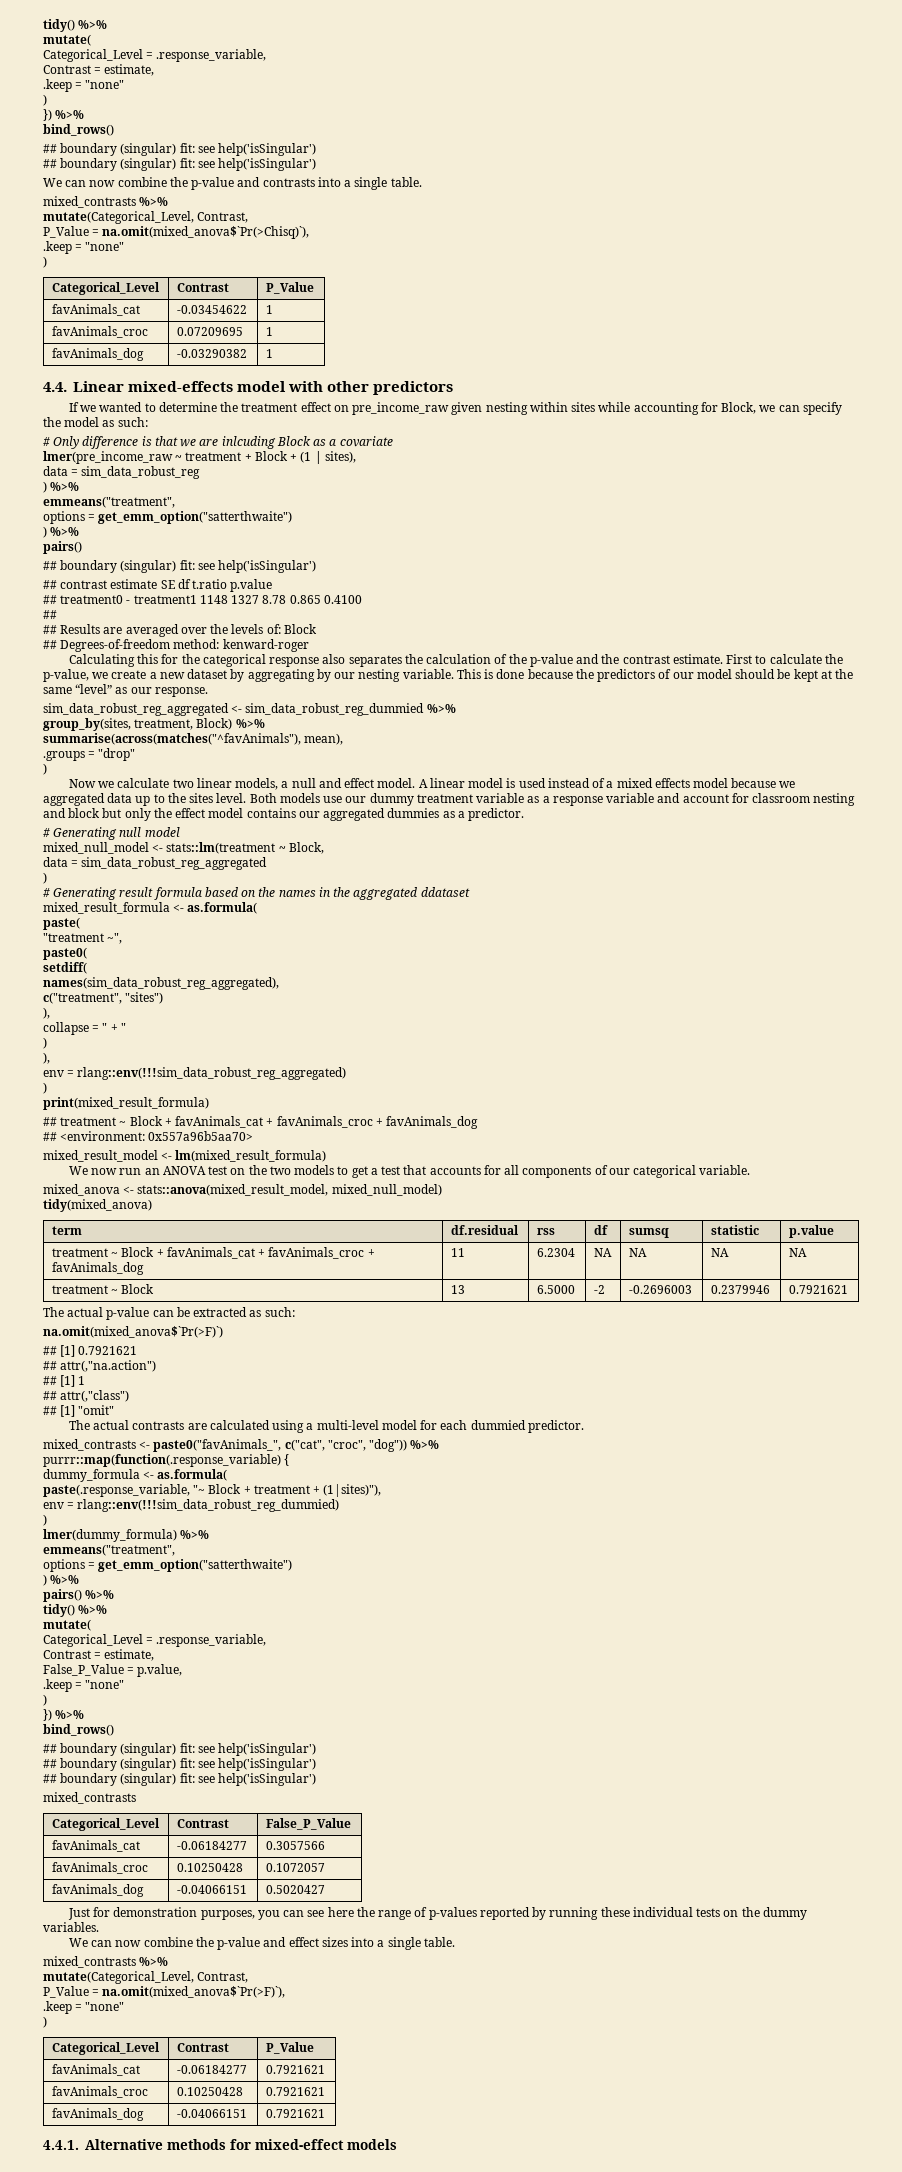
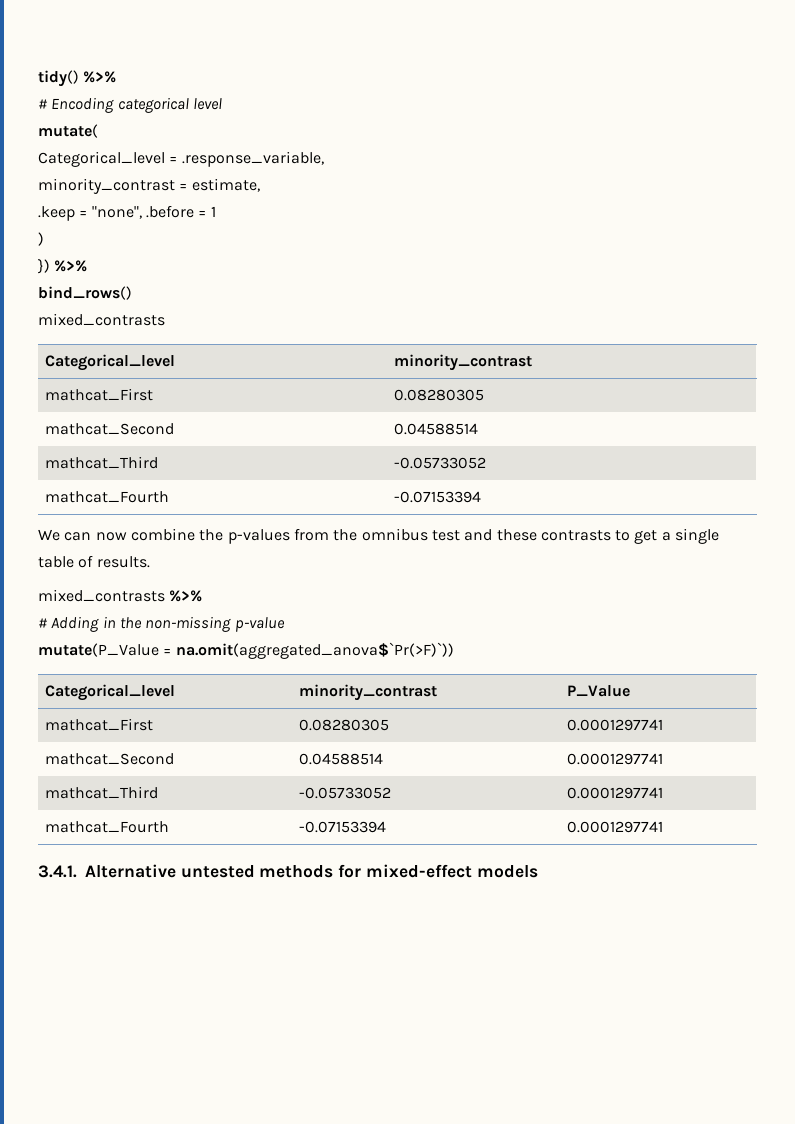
[43,19,108,32] [43,34,91,46] [43,49,267,62] [43,65,91,74] tidy() %>% // mutate( // Categorical_Level = .response_variable, // Contrast -> [38,70,117,87] [38,97,222,113] [38,124,98,138] [38,151,324,167] [38,178,175,194] tidy() %>% // # Encoding categorical level // mutate( // Categorical_level = .response_variable, // minority_contrast
[85,80,125,89] [43,94,47,106] [43,109,85,121] [43,124,114,136] [43,143,317,156] [43,158,317,171] [43,177,422,190] [43,196,169,208] [43,211,249,224] [43,226,310,239] [43,241,125,254] [43,256,47,268] [51,282,160,295] [176,283,229,292] [265,282,314,294] [51,304,140,316] [176,305,247,314] [265,305,273,314] [51,326,148,338] [176,327,243,336] [265,327,273,336] [51,348,144,361] [176,349,247,358] [265,349,273,358] [43,381,454,395] [68,402,842,415] [43,417,148,427] [43,436,393,449] [43,451,356,464] [43,466,201,479] [43,481,80,493] [43,496,175,508] [43,511,293,524] [43,526,80,538] [43,541,82,554] [43,560,317,573] [43,579,273,592] [43,595,362,604] [43,610,57,619] [43,624,317,637] [43,639,309,652] [68,654,843,667] [43,669,854,682] [43,684,208,697] [43,703,456,716] [43,718,265,731] [43,733,344,745] [43,748,136,761] [43,763,47,775] [68,778,796,790] [43,793,856,806] [43,808,525,821] [43,827,180,840] [43,842,324,854] [43,857,268,870] [43,872,47,884] [43,887,470,900] [43,902,258,914] [43,917,80,930] [43,933,123,944] [43,947,87,960] [43,962,87,974] [43,977,279,990] [43,992,164,1004] [43,1007,50,1019] [43,1022,126,1035] [43,1037,47,1049] [43,1052,50,1064] [43,1067,347,1080] [43,1082,47,1094] [43,1097,209,1110] [43,1116,479,1129] [43,1131,254,1141] [43,1150,327,1162] [68,1165,751,1178] [43,1184,442,1196] [43,1199,152,1212] [51,1226,82,1235] [450,1225,519,1235] [536,1228,555,1235] [593,1225,608,1235] [628,1228,669,1238] [710,1225,759,1235] [788,1225,834,1238] [51,1247,375,1259] [51,1262,144,1275] [450,1248,465,1257] [536,1248,575,1257] [593,1248,612,1257] [628,1248,647,1257] [710,1248,729,1257] [788,1248,807,1257] [51,1284,155,1294] [450,1285,465,1294] [536,1285,575,1294] [593,1285,605,1294] [628,1285,692,1294] [710,1285,770,1294] [788,1285,848,1294] [43,1307,295,1320] [43,1326,223,1338] [43,1345,138,1357] [43,1360,157,1372] [43,1375,86,1387] [43,1390,130,1402] [43,1405,115,1417] [68,1420,584,1433] [43,1439,440,1452] [43,1454,290,1467] [43,1469,228,1482] [43,1484,382,1497] [43,1499,340,1512] [43,1514,47,1526] [43,1529,210,1542] [43,1544,175,1556] [43,1559,293,1572] [43,1574,80,1586] [43,1589,115,1602] [43,1604,108,1617] [43,1619,91,1631] [43,1634,267,1647] [43,1649,155,1661] [43,1664,183,1677] [43,1679,125,1692] [43,1694,47,1706] [43,1709,85,1721] [43,1724,114,1736] [43,1743,317,1756] [43,1758,317,1771] [43,1773,317,1786] [43,1792,136,1804] [51,1818,160,1831] [176,1819,229,1828] [265,1818,351,1830] [51,1840,140,1852] [176,1841,247,1850] [265,1841,325,1850] [51,1862,148,1874] [176,1863,243,1872] [265,1863,325,1872] [51,1884,144,1897] [176,1885,247,1894] [265,1885,325,1894] [67,1907,807,1920] [43,1922,99,1932] [68,1937,455,1950] [43,1956,169,1968] [43,1971,249,1984] [43,1986,286,1998] [43,2001,125,2014] [43,2016,47,2028] [51,2042,160,2055] [176,2043,229,2052] [265,2042,314,2054] [51,2064,140,2076] [176,2065,247,2074] [265,2065,325,2074] [51,2086,148,2098] [176,2087,243,2096] [265,2087,325,2096] [51,2108,144,2121] [176,2109,247,2118] [265,2109,325,2118] [43,2139,163,2150] "none" // ) // }) %>% // bind_rows() // ## boundary (singular) fit: see help('isSingular') // ## boundary (singular) fit: see help('isSingular') // We can now combine the p-value and contrasts into a single table. // mixed_contrasts %>% // mutate(Categorical_Level, Contrast, // P_Value = na.omit(mixed_anova$`Pr(>Chisq)`), // .keep = "none" // ) // Categorical_Level | Contrast | P_Value // favAnimals_cat | -0.03454622 | 1 // favAnimals_croc | 0.07209695 | 1 // favAnimals_dog | -0.03290382 | 1 // 4.4. Linear mixed-effects model with other predictors // If we wanted to determine the treatment effect on pre_income_raw given nesting within sites while accounting for Block, we can specify the model as such: // # Only difference is that we are inlcuding Block as a covariate // lmer(pre_income_raw ~ treatment + Block + (1 | sites), // data = sim_data_robust_reg // ) %>% // emmeans("treatment", // options = get_emm_option("satterthwaite") // ) %>% // pairs() // ## boundary (singular) fit: see help('isSingular') // ## contrast estimate SE df t.ratio p.value // ## treatment0 - treatment1 1148 1327 8.78 0.865 0.4100 // ## // ## Results are averaged over the levels of: Block // ## Degrees-of-freedom method: kenward-roger // Calculating this for the categorical response also separates the calculation of the p-value and the contrast estimate. First to calculate the p-value, we create a new dataset by aggregating by our nesting variable. This is done because the predictors of our model should be kept at the same “level” as our response. // sim_data_robust_reg_aggregated <- sim_data_robust_reg_dummied %>% // group_by(sites, treatment, Block) %>% // summarise(across(matches("^favAnimals"), mean), // .groups = "drop" // ) // Now we calculate two linear models, a null and effect model. A linear model is used instead of a mixed effects model because we aggregated data up to the sites level. Both models use our dummy treatment variable as a response variable and account for classroom nesting and block but only the effect model contains our aggregated dummies as a predictor. // # Generating null model // mixed_null_model <- stats::lm(treatment ~ Block, // data = sim_data_robust_reg_aggregated // ) // # Generating result formula based on the names in the aggregated ddataset // mixed_result_formula <- as.formula( // paste( // "treatment ~", // paste0( // setdiff( // names(sim_data_robust_reg_aggregated), // c("treatment", "sites") // ), // collapse = " + " // ) // ), // env = rlang::env(!!!sim_data_robust_reg_aggregated) // ) // print(mixed_result_formula) // ## treatment ~ Block + favAnimals_cat + favAnimals_croc + favAnimals_dog // ## <environment: 0x557a96b5aa70> // mixed_result_model <- lm(mixed_result_formula) // We now run an ANOVA test on the two models to get a test that accounts for all components of our categorical variable. // mixed_anova <- stats::anova(mixed_result_model, mixed_null_model) // tidy(mixed_anova) // term | df.residual | rss | df | sumsq | statistic | p.value // treatment ~ Block + favAnimals_cat + favAnimals_croc + favAnimals_dog | 11 | 6.2304 | NA | NA | NA | NA // treatment ~ Block | 13 | 6.5000 | -2 | -0.2696003 | 0.2379946 | 0.7921621 // The actual p-value can be extracted as such: // na.omit(mixed_anova$`Pr(>F)`) // ## [1] 0.7921621 // ## attr(,"na.action") // ## [1] 1 // ## attr(,"class") // ## [1] "omit" // The actual contrasts are calculated using a multi-level model for each dummied predictor. // mixed_contrasts <- paste0("favAnimals_", c("cat", "croc", "dog")) %>% // purrr::map(function(.response_variable) { // dummy_formula <- as.formula( // paste(.response_variable, "~ Block + treatment + (1|sites)"), // env = rlang::env(!!!sim_data_robust_reg_dummied) // ) // lmer(dummy_formula) %>% // emmeans("treatment", // options = get_emm_option("satterthwaite") // ) %>% // pairs() %>% // tidy() %>% // mutate( // Categorical_Level = .response_variable, // Contrast = estimate, // False_P_Value = p.value, // .keep = "none" // ) // }) %>% // bind_rows() // ## boundary (singular) fit: see help('isSingular') // ## boundary (singular) fit: see help('isSingular') // ## boundary (singular) fit: see help('isSingular') // mixed_contrasts // Categorical_Level | Contrast | False_P_Value // favAnimals_cat | -0.06184277 | 0.3057566 // favAnimals_croc | 0.10250428 | 0.1072057 // favAnimals_dog | -0.04066151 | 0.5020427 // Just for demonstration purposes, you can see here the range of p-values reported by running these individual tests on the dummy variables. // We can now combine the p-value and effect sizes into a single table. // mixed_contrasts %>% // mutate(Categorical_Level, Contrast, // P_Value = na.omit(mixed_anova$`Pr(>F)`), // .keep = "none" // ) // Categorical_Level | Contrast | P_Value // favAnimals_cat | -0.06184277 | 0.7921621 // favAnimals_croc | 0.10250428 | 0.7921621 // favAnimals_dog | -0.04066151 | 0.7921621 // 4.4.1. Alternative -> [91,205,216,219] [38,232,44,246] [38,259,88,274] [38,286,132,300] [38,313,165,326] [45,354,176,371] [394,354,533,371] [45,388,154,401] [394,389,485,401] [45,423,175,435] [394,423,479,435] [45,456,159,469] [394,457,487,469] [45,491,170,503] [394,491,482,503] [38,528,720,544] [38,555,150,568] [38,589,203,602] [38,616,285,632] [38,642,454,659] [45,684,176,701] [299,684,438,701] [567,685,631,697] [45,718,154,731] [299,719,390,731] [567,719,664,731] [45,753,175,765] [299,753,384,765] [567,753,664,765] [45,786,159,799] [299,787,392,799] [567,787,664,799] [45,821,170,833] [299,821,387,833] [567,821,664,833] [38,864,255,878] "none", .before = 1 // ) // }) %>% // bind_rows() // mixed_contrasts // Categorical_level | minority_contrast // mathcat_First | 0.08280305 // mathcat_Second | 0.04588514 // mathcat_Third | -0.05733052 // mathcat_Fourth | -0.07153394 // We can now combine the p-values from the omnibus test and these contrasts to get a single table of results. // mixed_contrasts %>% // # Adding in the non-missing p-value // mutate(P_Value = na.omit(aggregated_anova$`Pr(>F)`)) // Categorical_level | minority_contrast | P_Value // mathcat_First | 0.08280305 | 0.0001297741 // mathcat_Second | 0.04588514 | 0.0001297741 // mathcat_Third | -0.05733052 | 0.0001297741 // mathcat_Fourth | -0.07153394 | 0.0001297741 // 3.4.1. Alternative untested

